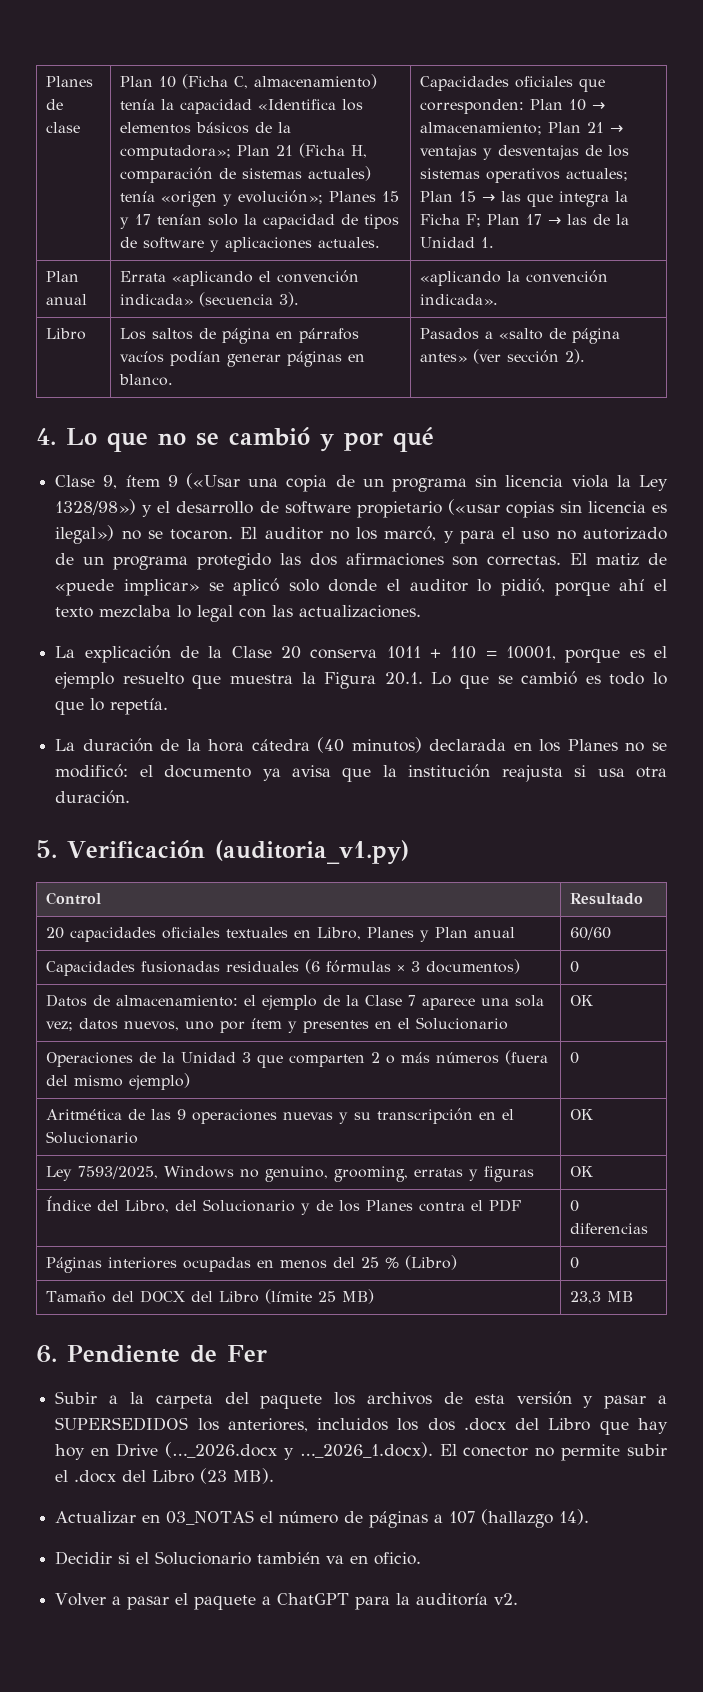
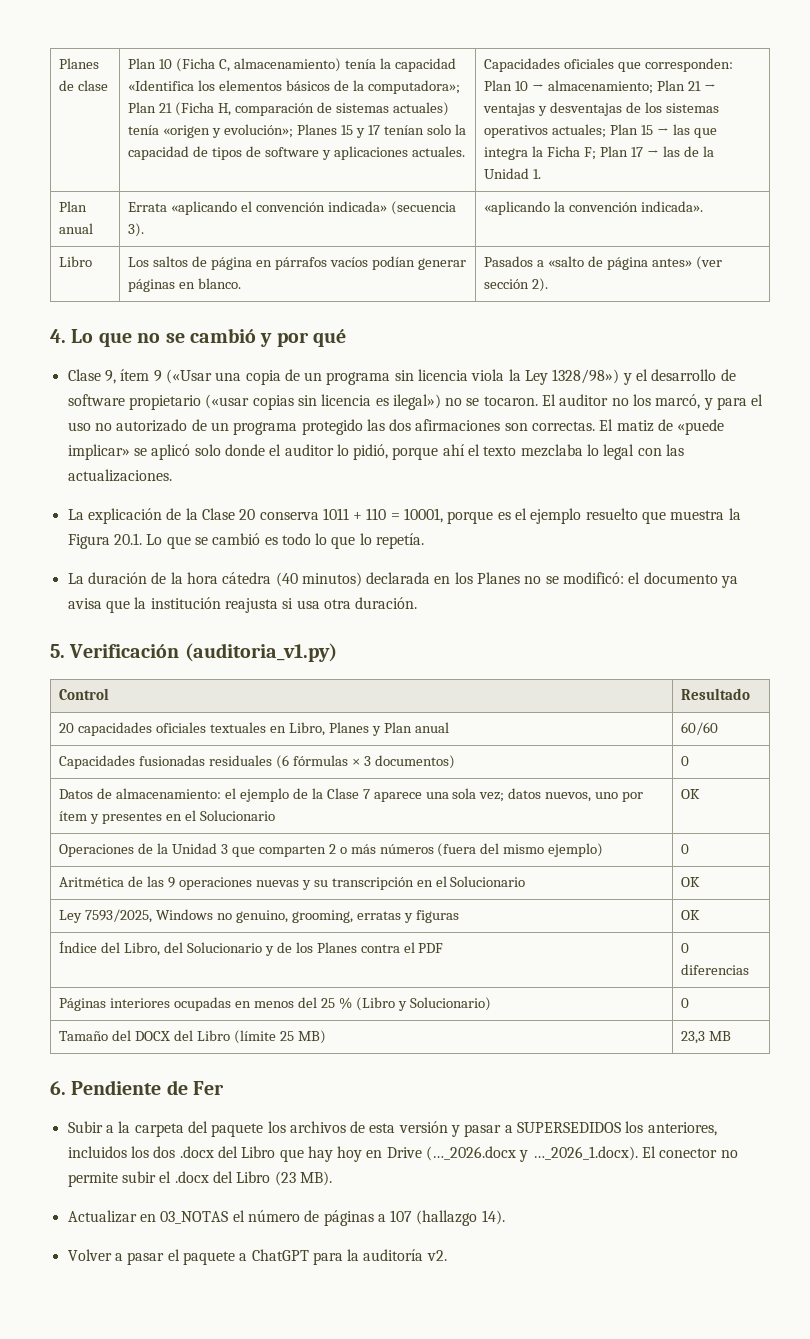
[405,1255,458,1270] (Libro) -> [355,997,491,1011] (Libro y Solucionario)
[55,1551,422,1565] // Decidir si el Solucionario también va en oficio. -> (505, 1217) none

